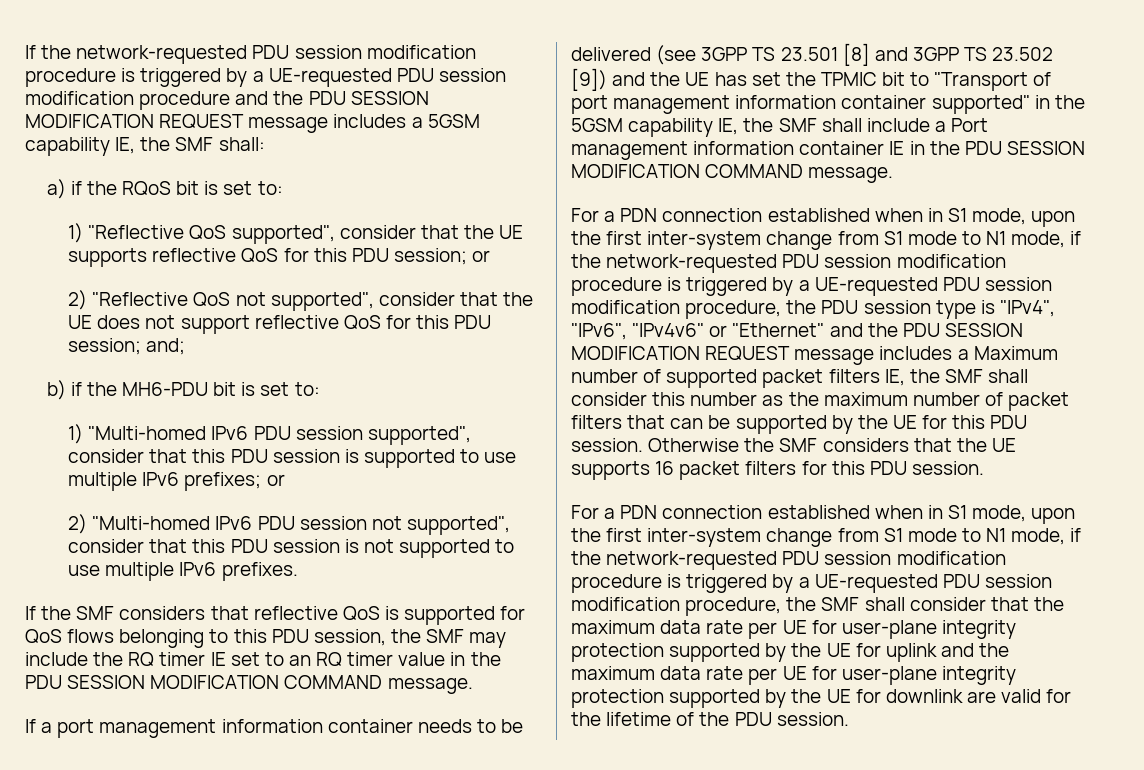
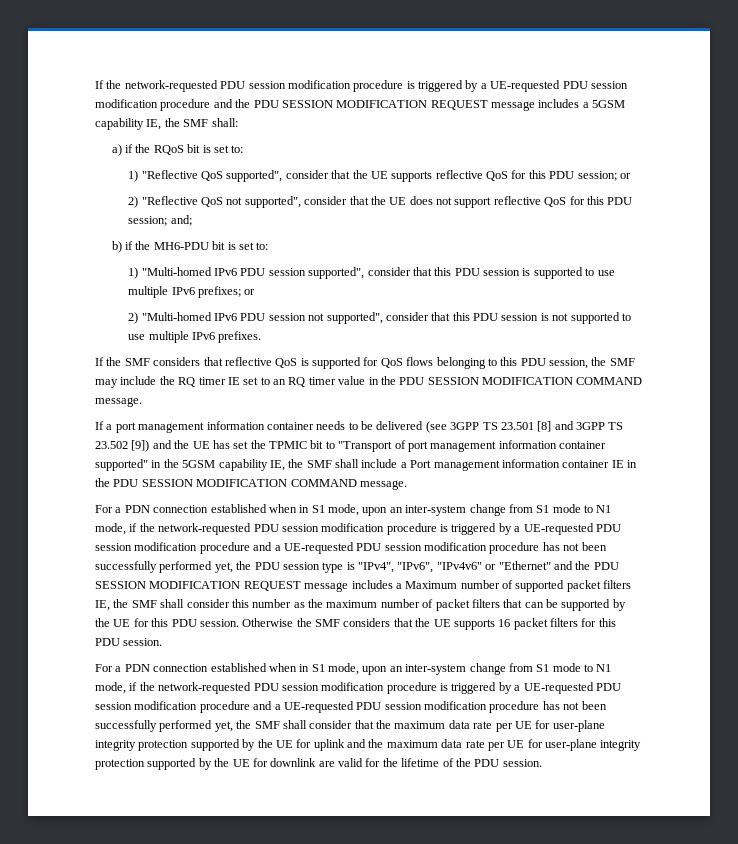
[571,231,643,245] the first -> [389,507,403,513] an
[685,300,782,319] procedure, -> [199,542,607,554] [95,561,233,573] procedure and a UE-requested PDU session modification procedure has not been successfully performed yet,
[571,528,643,542] the first -> [389,666,403,672] an
[685,597,782,616] procedure, -> [199,701,607,713] [95,720,233,732] procedure and a UE-requested PDU session modification procedure has not been successfully performed yet,

